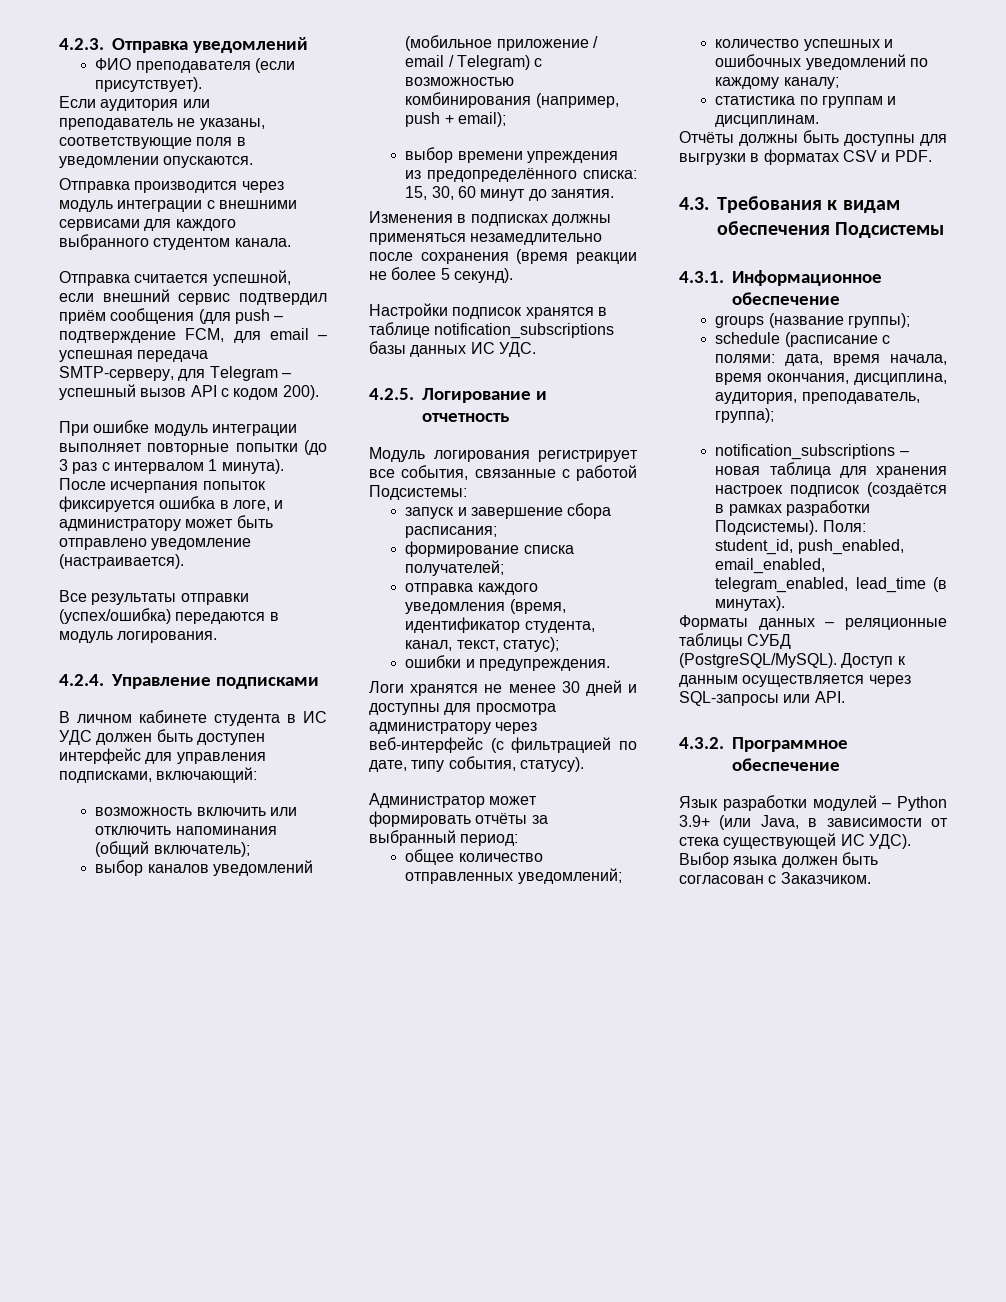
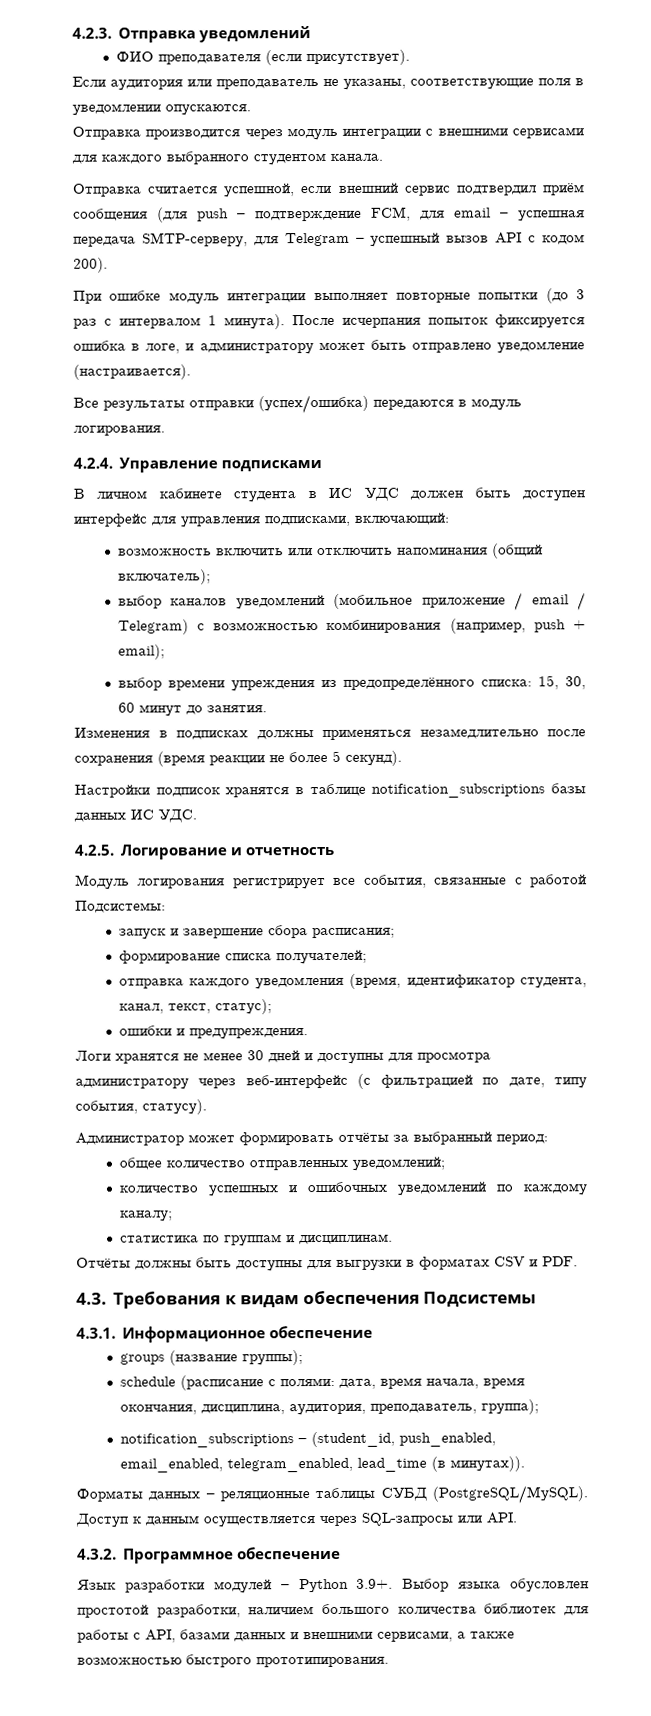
[715,462,947,478] [715,482,947,497] [715,500,870,516] [715,520,866,535] [715,539,794,555] новая таблица для хранения настроек подписок (создаётся в рамках разработки Подсистемы). Поля: student_id, -> [310,1431,395,1448] (student_id,
[715,596,786,611] минутах). -> [449,1456,525,1472] минутах)).
[679,815,948,830] [679,833,911,849] [679,852,878,868] [679,872,871,884] 3.9+ (или Java, в зависимости от стека существующей ИС УДС). Выбор языка должен быть согласован с Заказчиком. -> [356,1578,589,1593] [77,1603,589,1618] [77,1629,515,1643] [77,1654,389,1668] 3.9+. Выбор языка обусловлен простотой разработки, наличием большого количества библиотек для работы с API, базами данных и внешними сервисами, а также возможностью быстрого прототипирования.

